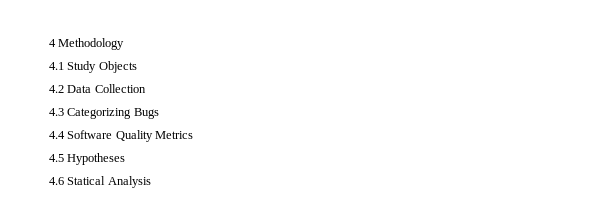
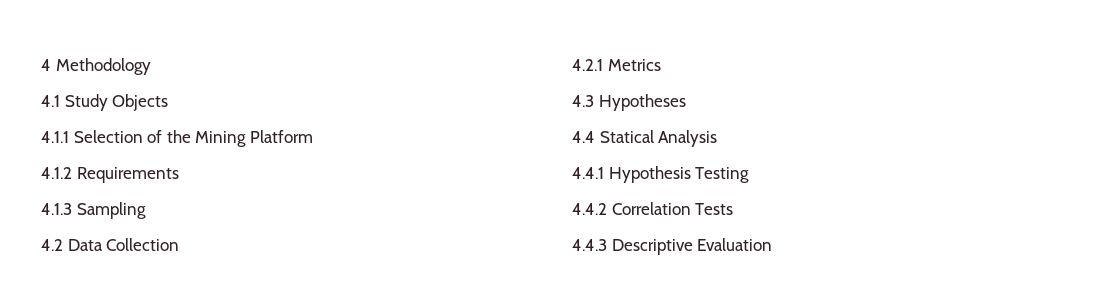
(137, 67) none -> [41,130,313,147] [41,167,179,183] [41,202,146,219] // 4.1.1 Selection of the Mining Platform // 4.1.2 Requirements // 4.1.3 Sampling
(146, 88) none -> [572,59,661,71] // 4.2.1 Metrics
[67,108,159,119] Categorizing Bugs -> [598,94,686,111] Hypotheses
[67,130,194,142] [49,153,126,165] [49,176,151,188] Software Quality Metrics // 4.5 Hypotheses // 4.6 Statical Analysis -> [599,130,718,147] [572,166,750,183] [572,202,734,215] [572,238,773,255] Statical Analysis // 4.4.1 Hypothesis Testing // 4.4.2 Correlation Tests // 4.4.3 Descriptive Evaluation

